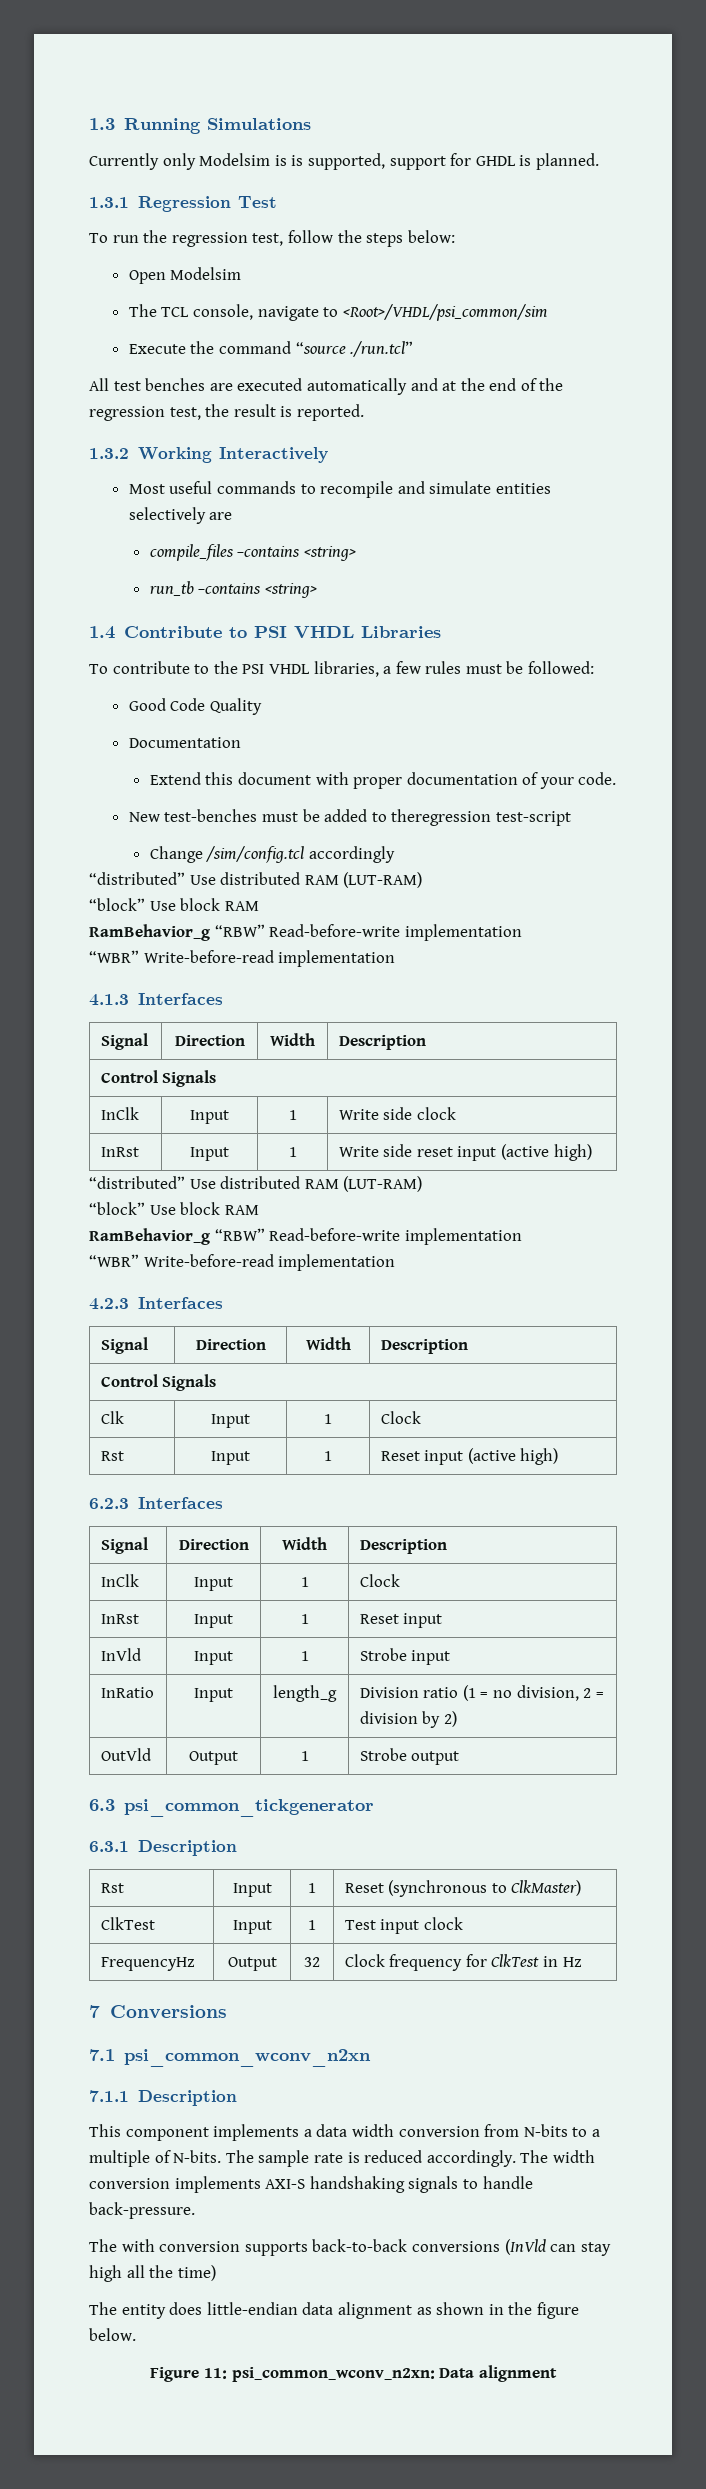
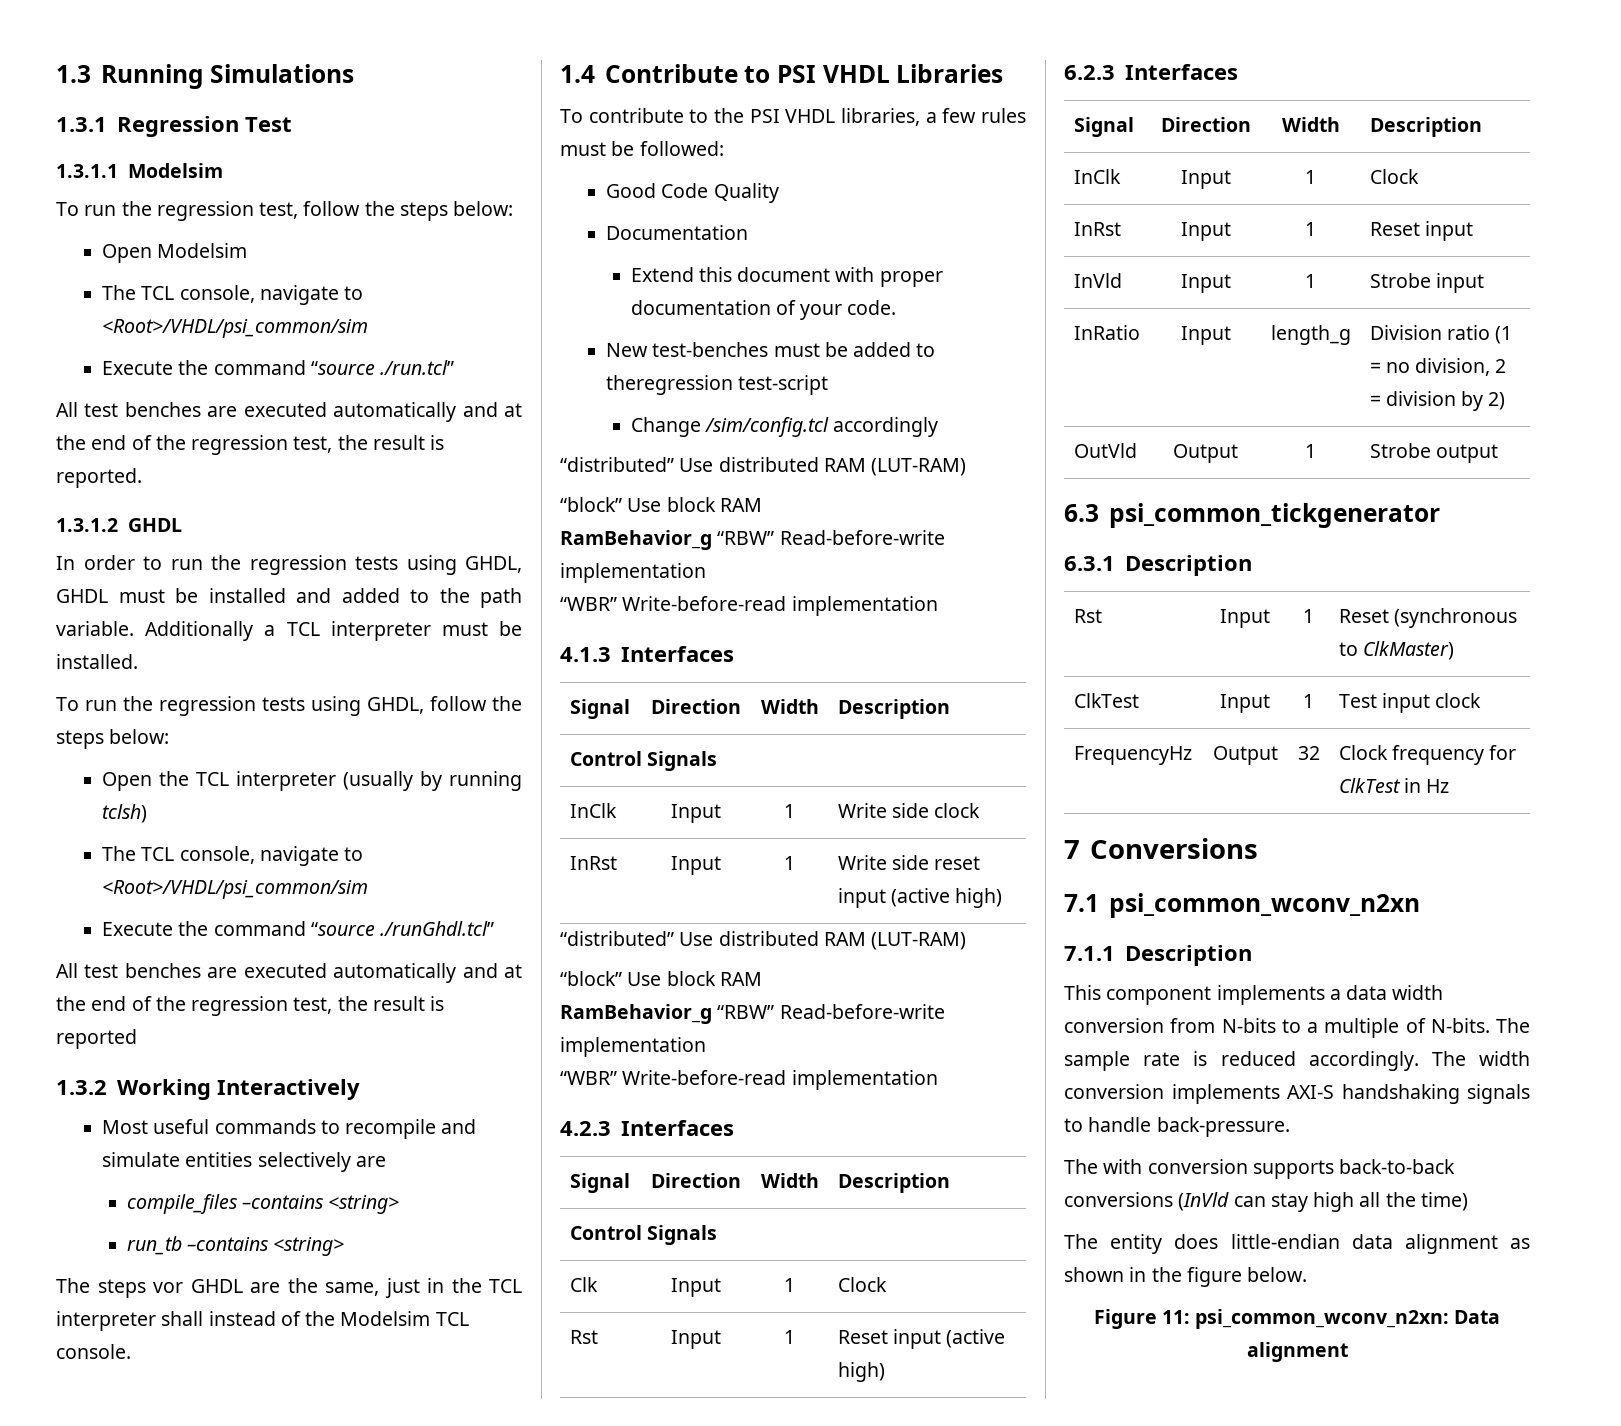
[89,153,599,170] // Currently only Modelsim is is supported, support for GHDL is planned. -> (355, 73) none
(277, 202) none -> [56,163,223,178] // 1.3.1.1 Modelsim
(364, 412) none -> [56,518,182,532] [56,555,522,575] [56,588,522,608] [56,621,522,641] [56,654,138,669] [56,696,522,716] [56,729,170,749] [102,771,522,791] [102,804,148,823] [102,846,364,866] [102,880,369,899] [102,921,495,936] [56,963,522,983] [56,996,445,1016] [56,1029,137,1049] // 1.3.1.2 GHDL // In order to run the regression tests using GHDL, GHDL must be installed and added to the path variable. Additionally a TCL interpreter must be installed. // To run the regression tests using GHDL, follow the steps below: // Open the TCL interpreter (usually by running tclsh) // The TCL console, navigate to <Root>/VHDL/psi_common/sim // Execute the command “source ./runGhdl.tcl” // All test benches are executed automatically and at the end of the regression test, the result is reported
(317, 590) none -> [56,1278,522,1298] [56,1311,469,1331] [56,1344,131,1359] // The steps vor GHDL are the same, just in the TCL interpreter shall instead of the Modelsim TCL console.

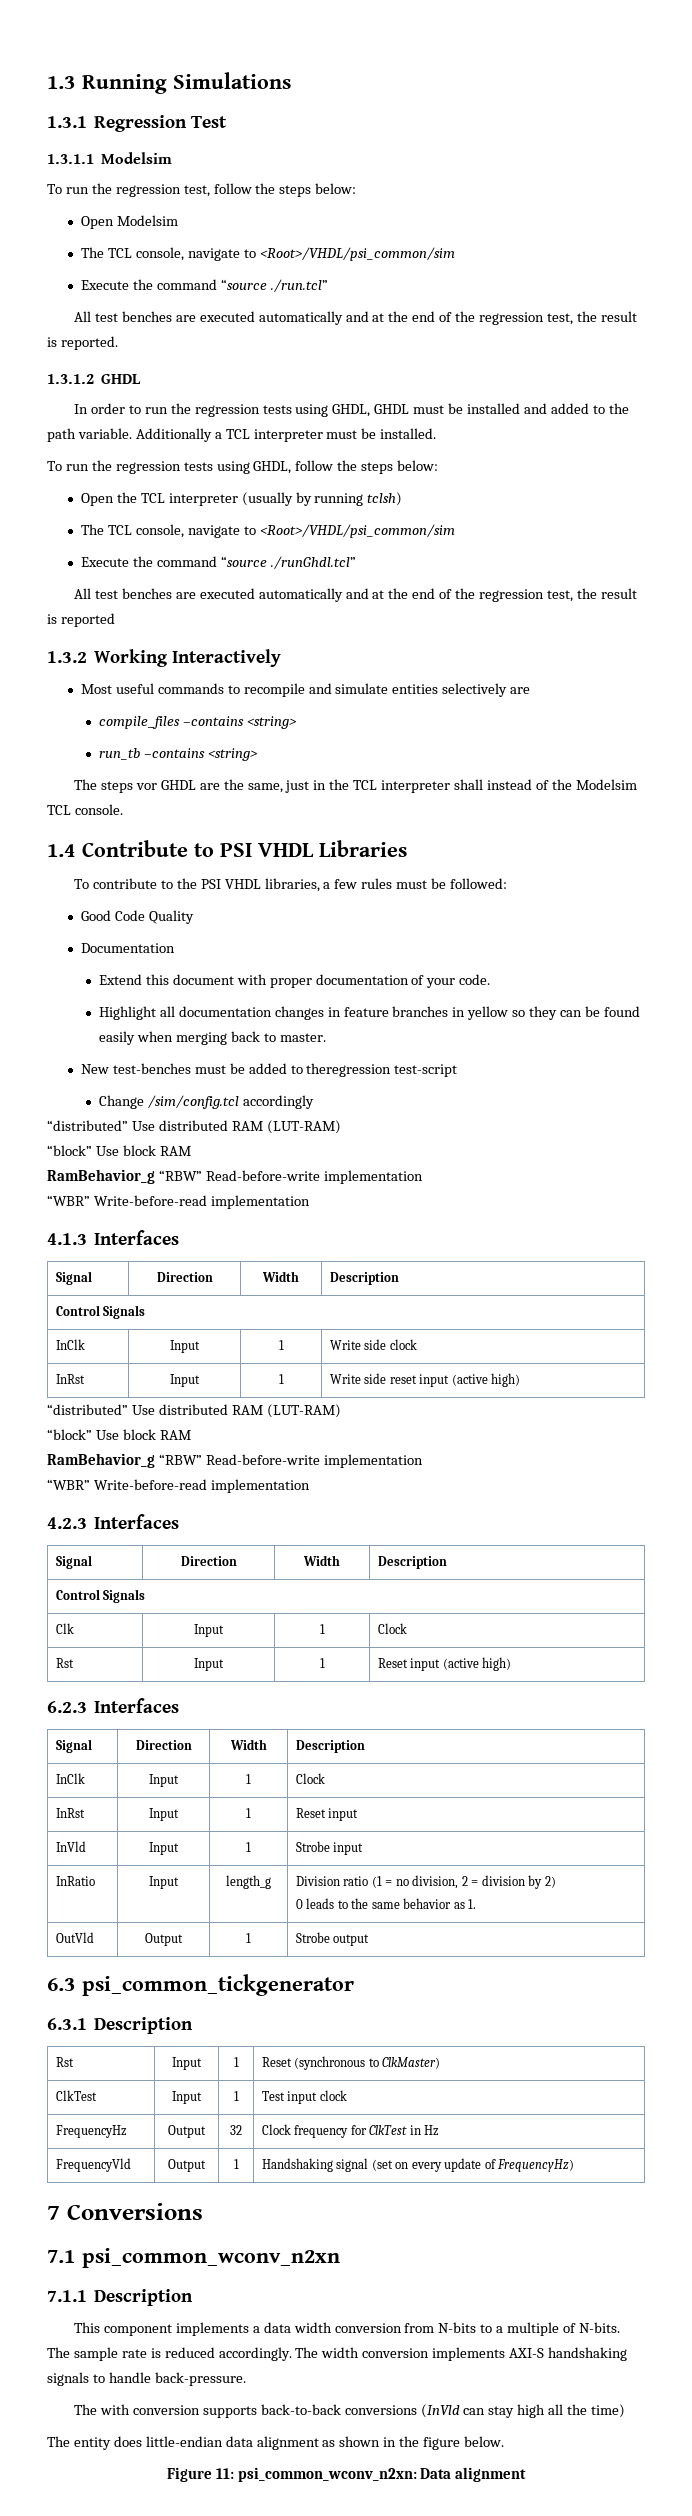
(897, 307) none -> [98,1006,640,1020] [98,1031,326,1045] // Highlight all documentation changes in feature branches in yellow so they can be found easily when merging back to master.
(1506, 401) none -> [295,1898,477,1909] // 0 leads to the same behavior as 1.
(1450, 786) none -> [55,2158,131,2172] [168,2159,206,2172] [233,2159,239,2169] [261,2158,575,2172] // FrequencyVld | Output | 1 | Handshaking signal (set on every update of FrequencyHz)

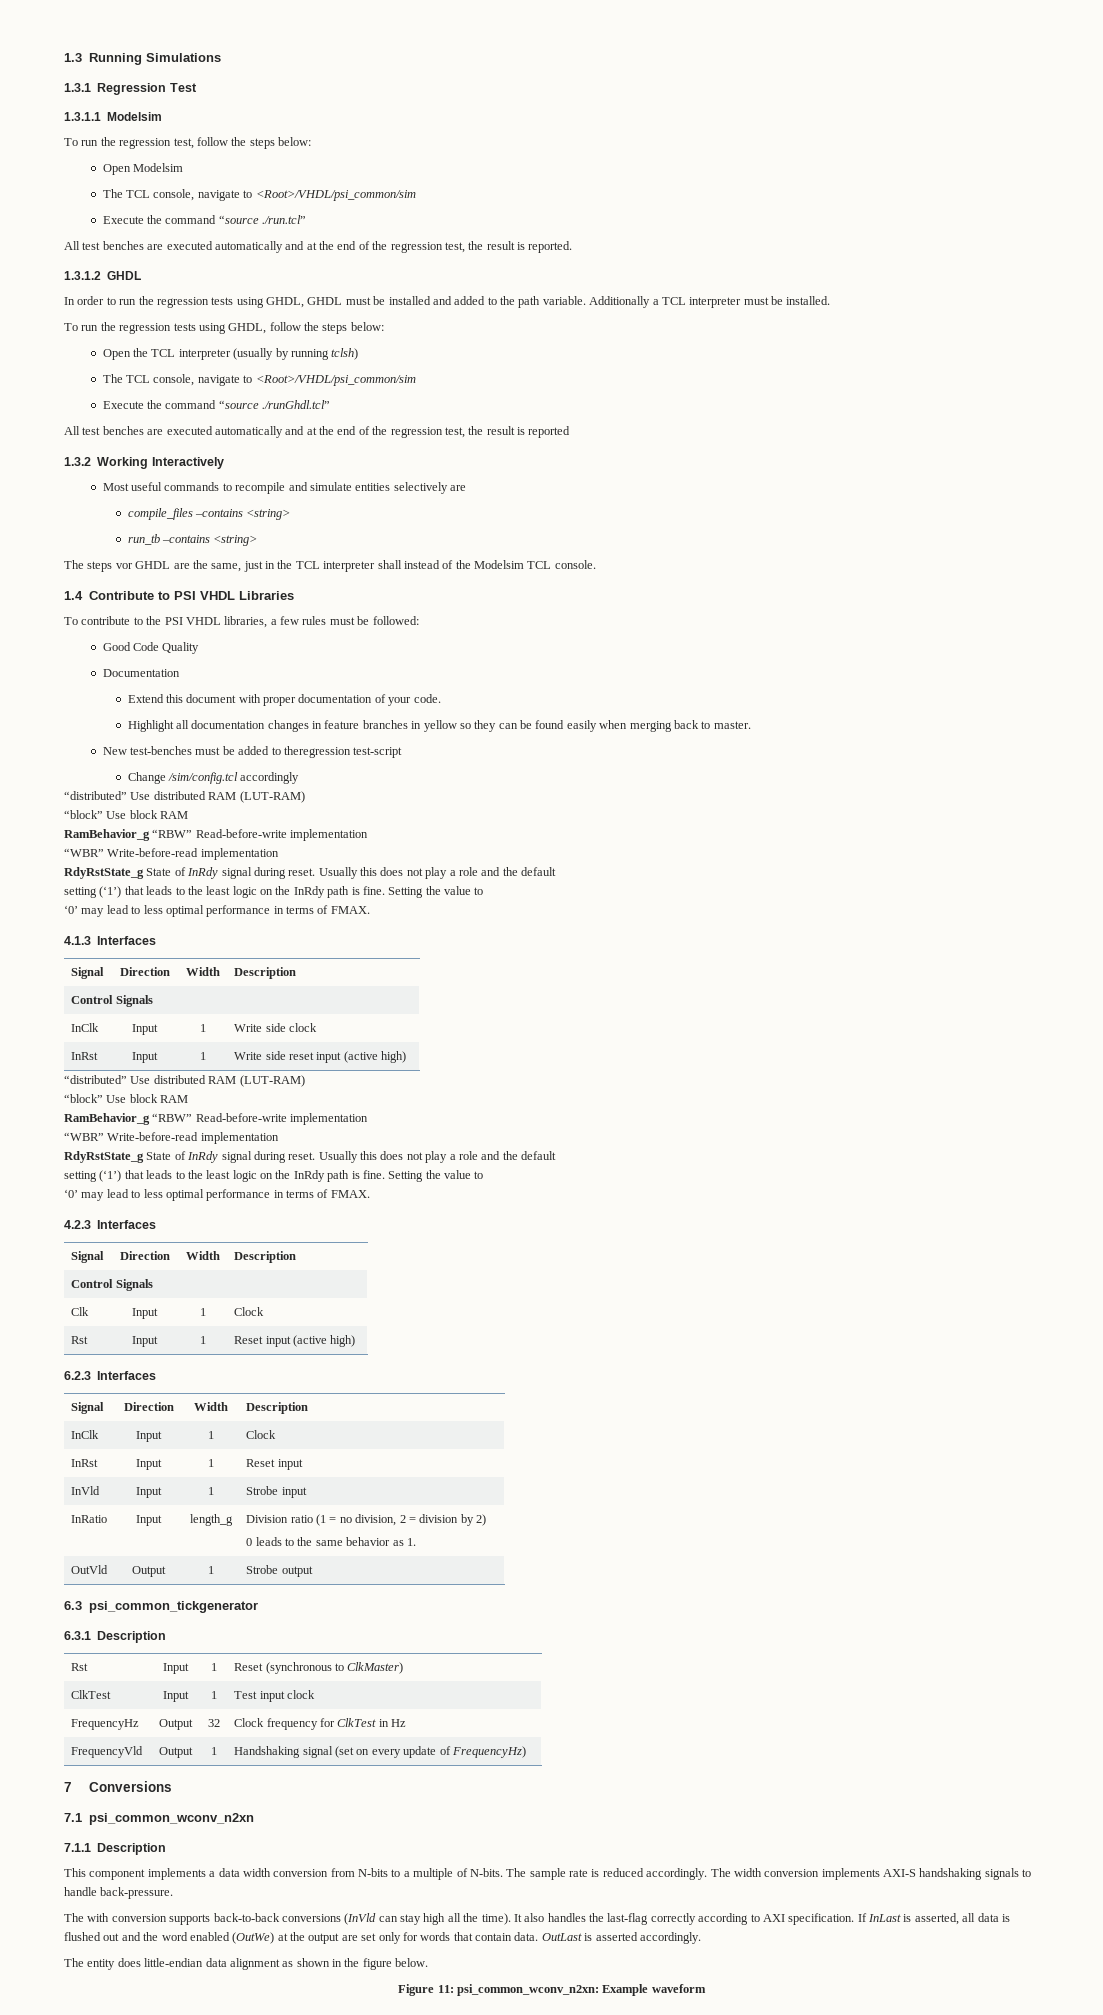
(310, 1202) none -> [64,867,556,879] [64,886,484,898] [64,905,370,917] // RdyRstState_g State of InRdy signal during reset. Usually this does not play a role and the default // setting (‘1’) that leads to the least logic on the InRdy path is fine. Setting the value to // ‘0’ may lead to less optimal performance in terms of FMAX.
(310, 1486) none -> [64,1151,556,1163] [64,1170,484,1182] [64,1189,370,1201] // RdyRstState_g State of InRdy signal during reset. Usually this does not play a role and the default // setting (‘1’) that leads to the least logic on the InRdy path is fine. Setting the value to // ‘0’ may lead to less optimal performance in terms of FMAX.
[591,2404,626,2418] time) -> [481,1913,1010,1925] [64,1932,701,1944] time). It also handles the last-flag correctly according to AXI specification. If InLast is asserted, all data is flushed out and the word enabled (OutWe) at the output are set only for words that contain data. OutLast is asserted accordingly.
[420,2467,527,2482] Data alignment -> [602,1984,706,1996] Example waveform

